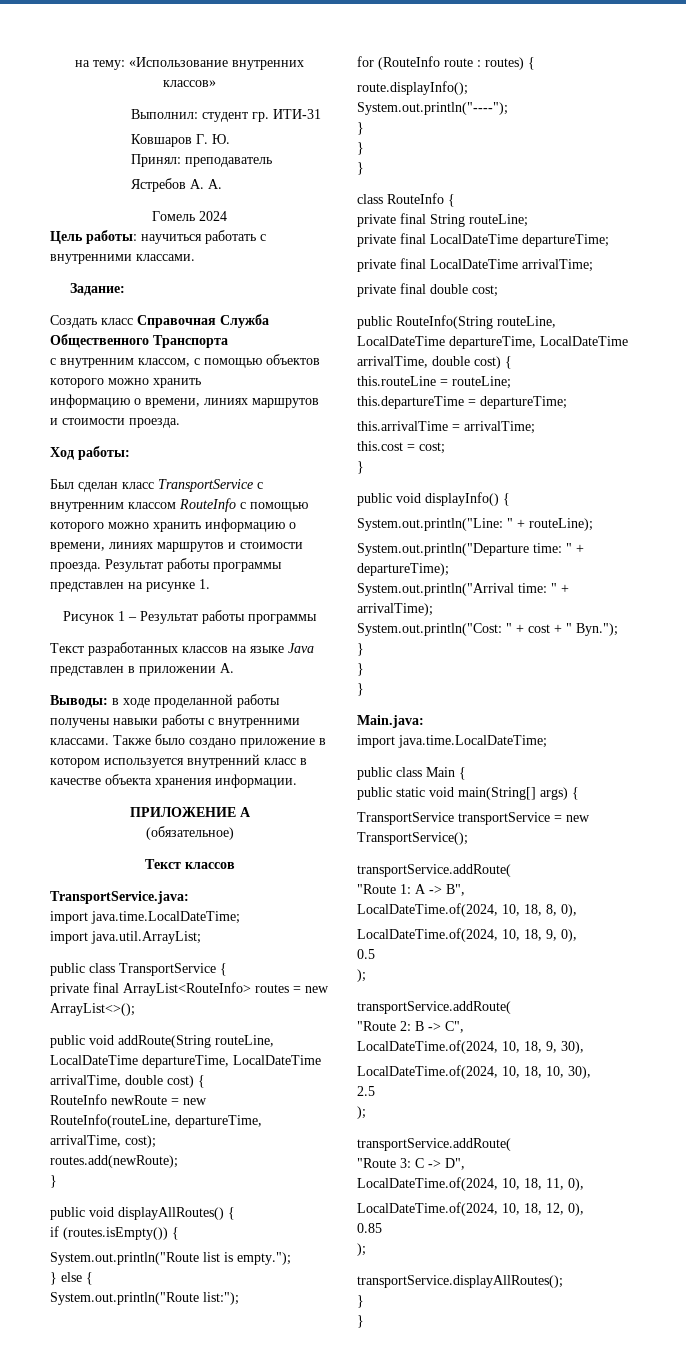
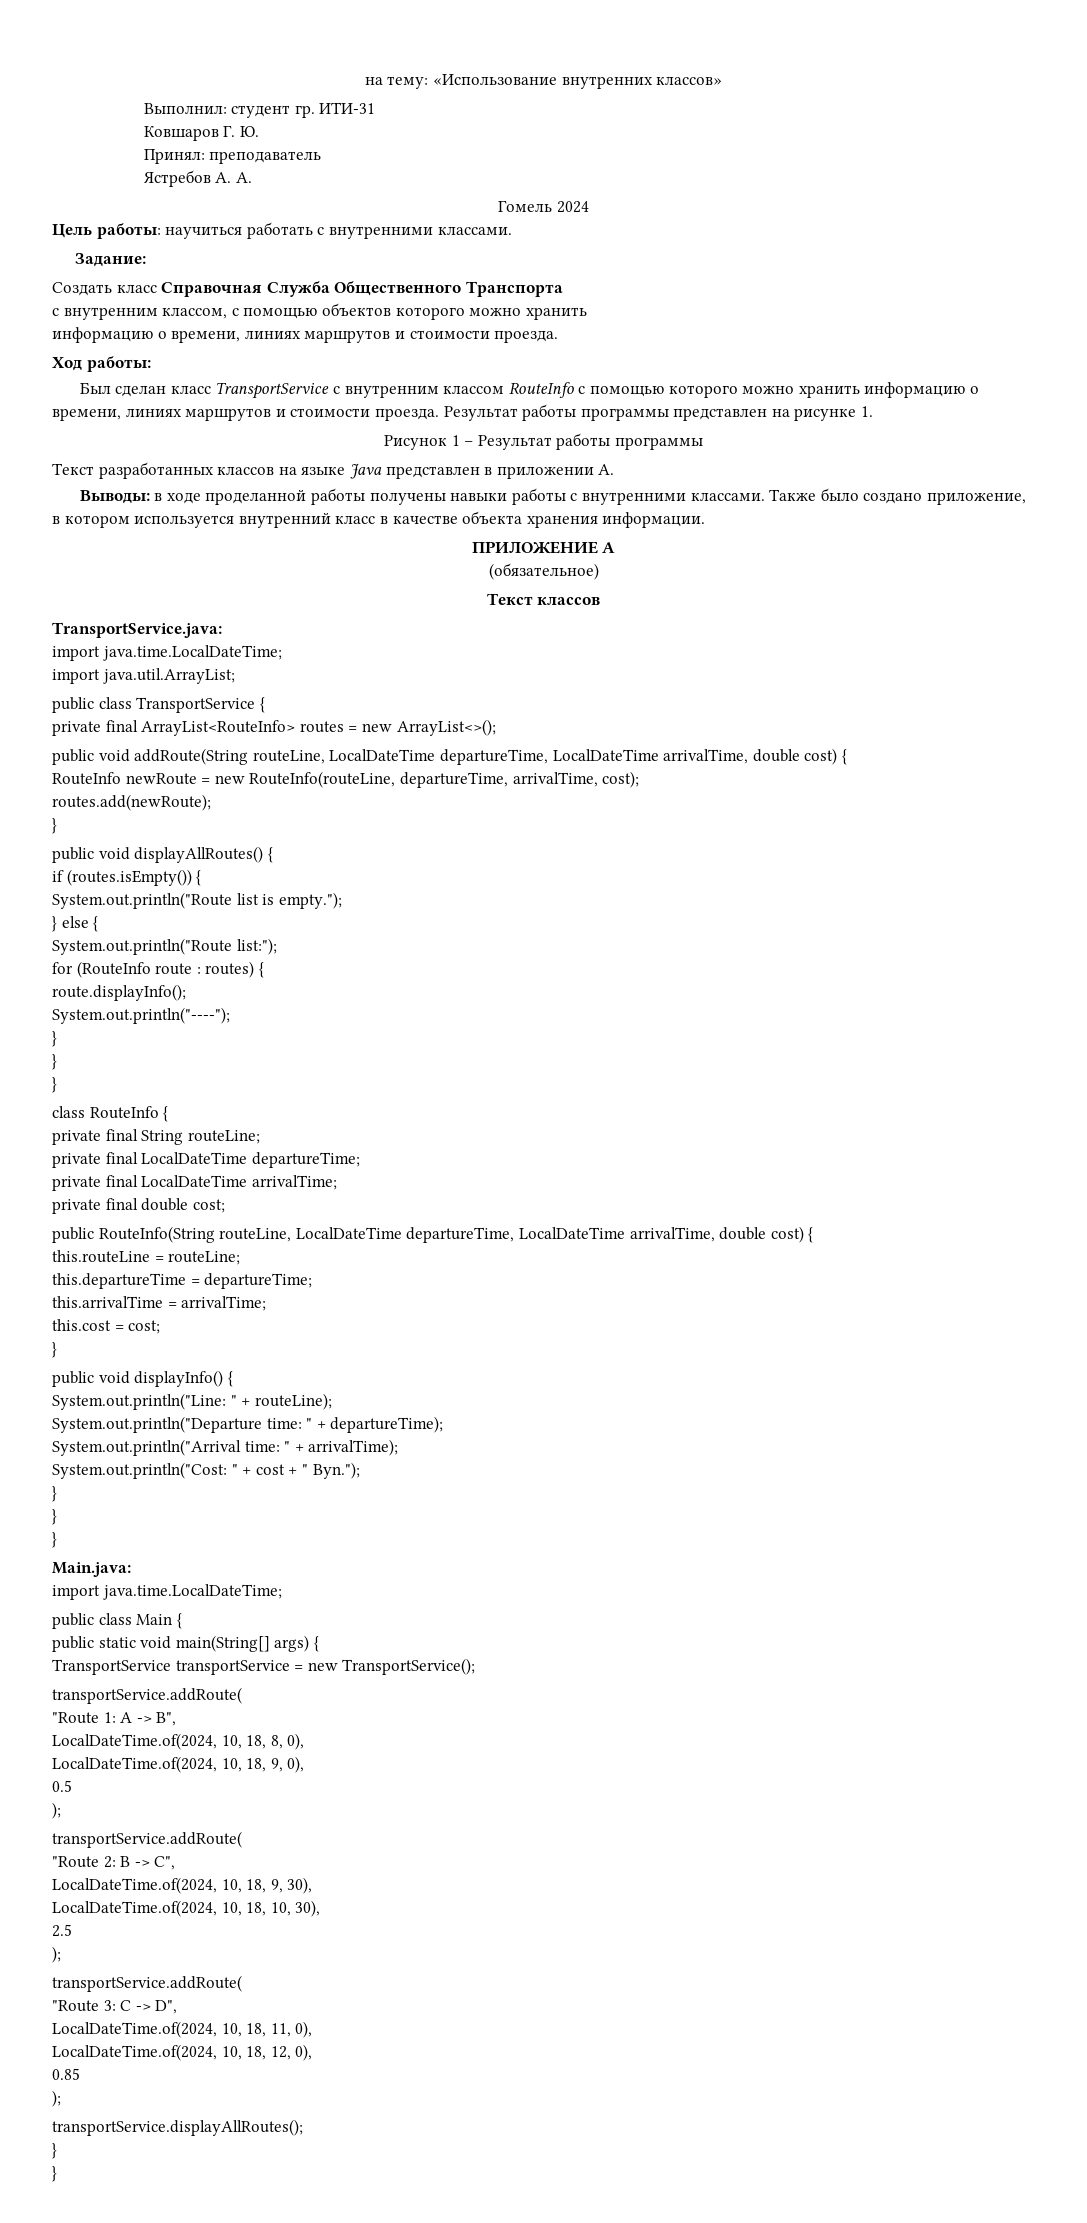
[240,738,315,748] приложение -> [926,492,1026,505] приложение,

